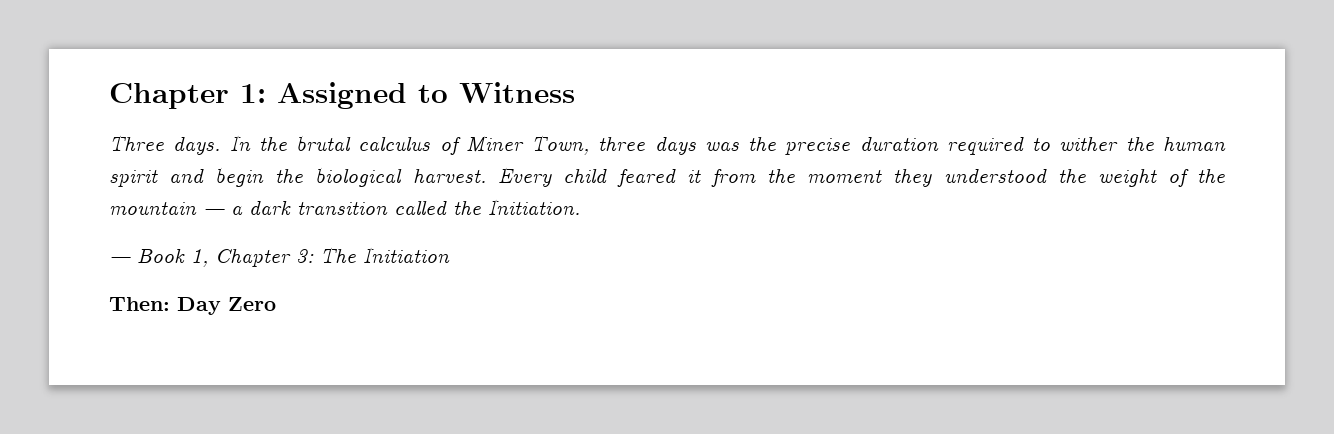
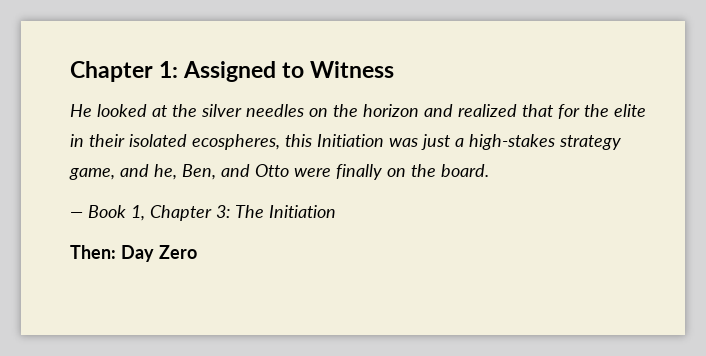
[109,135,1227,155] [109,167,1225,187] [109,199,580,215] Three days. In the brutal calculus of Miner Town, three days was the precise duration required to wither the human spirit and begin the biological harvest. Every child feared it from the moment they understood the weight of the mountain — a dark transition called the Initiation. -> [70,104,646,119] [70,134,621,150] [69,164,489,180] He looked at the silver needles on the horizon and realized that for the elite in their isolated ecospheres, this Initiation was just a high-stakes strategy game, and he, Ben, and Otto were finally on the board.

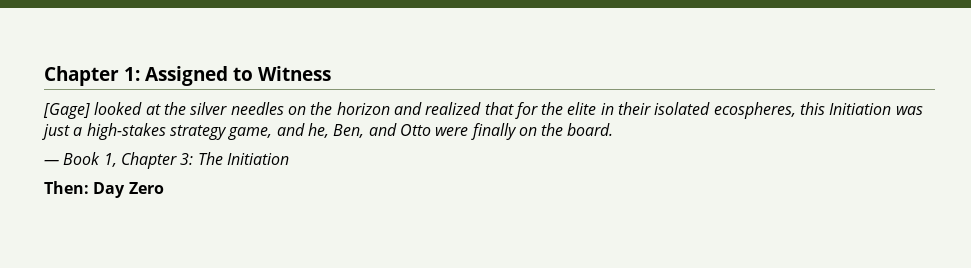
[70,104,92,117] He -> [43,103,90,119] [Gage]

